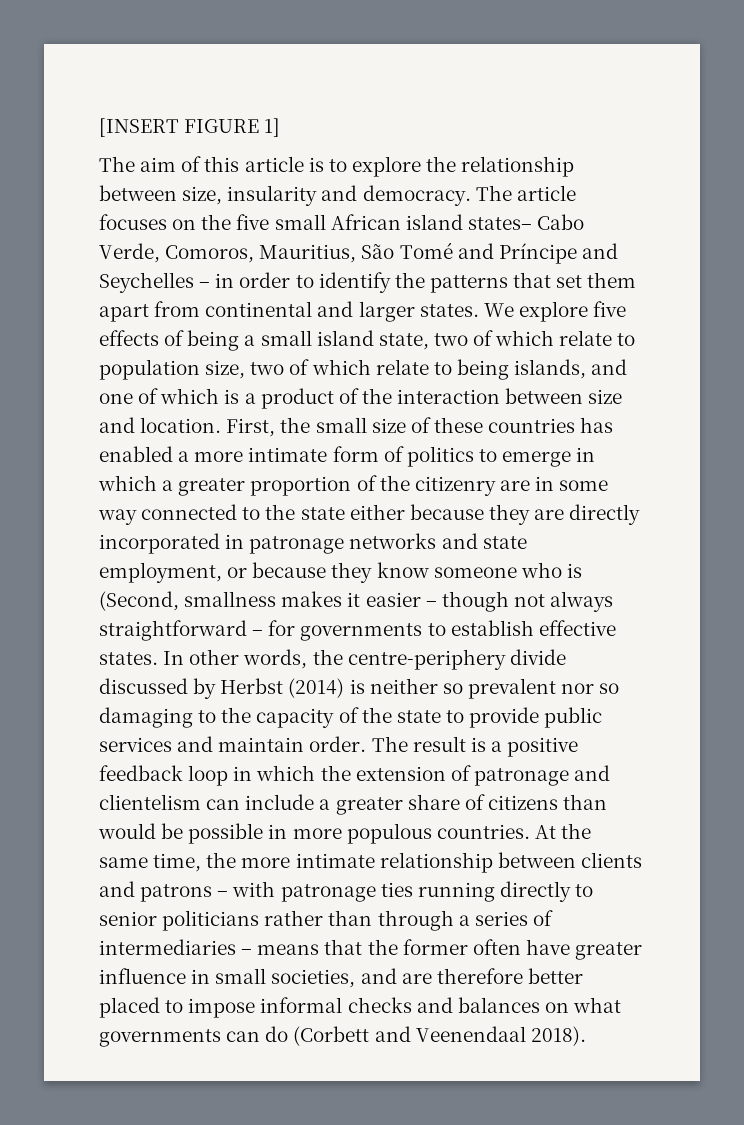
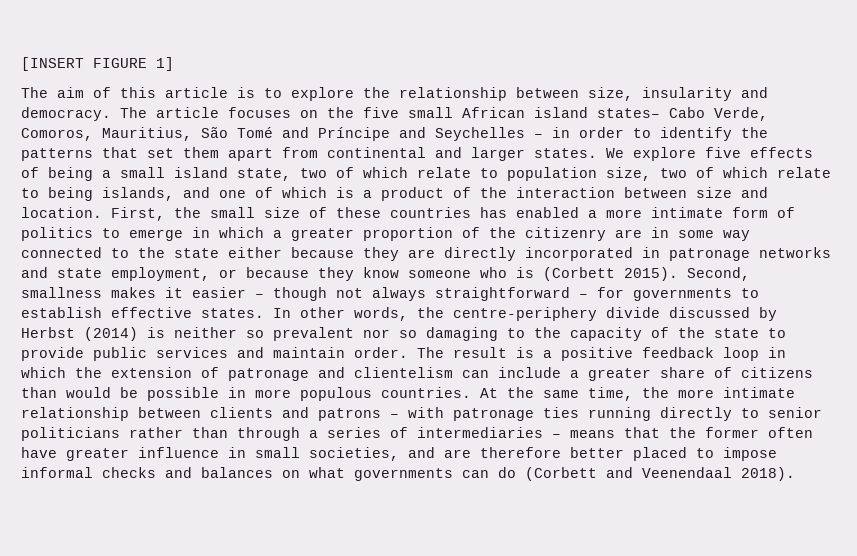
[99,591,179,611] (Second, -> [543,267,750,281] (Corbett 2015). Second,

